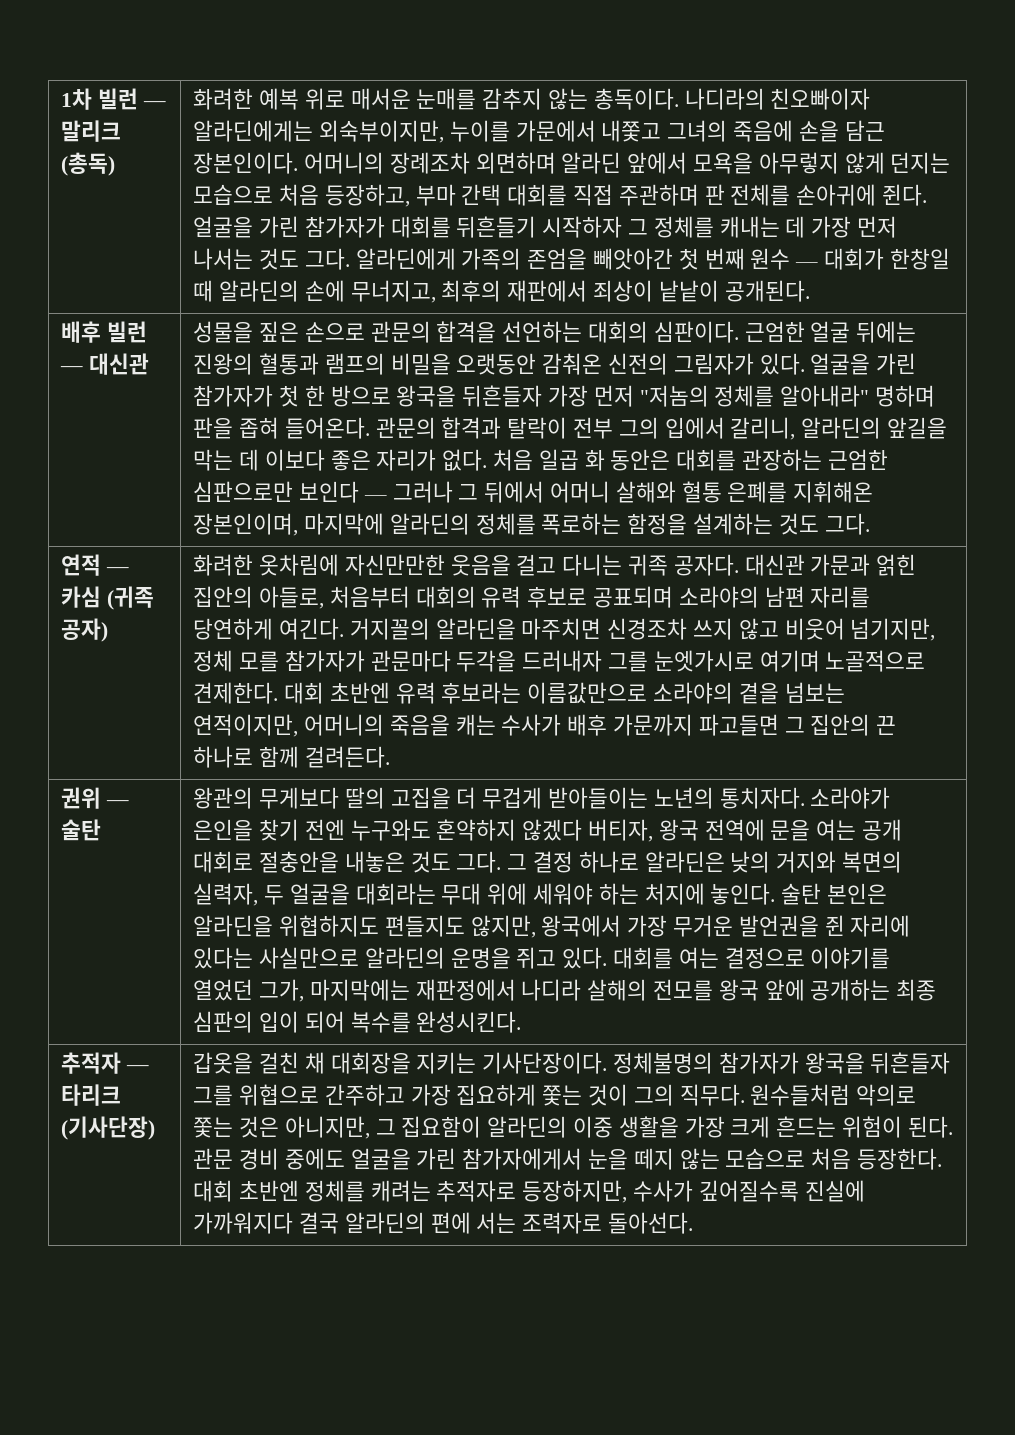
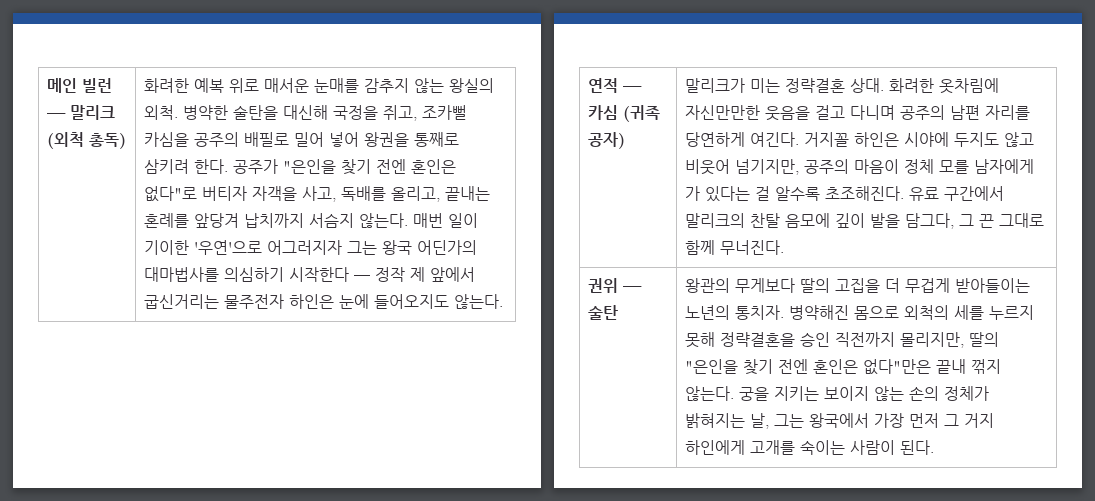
[61,88,93,110] 1차 -> [47,78,78,93] 메인
[61,152,116,176] (총독) -> [47,132,127,149] (외척 총독)
[593,88,871,110] [193,120,885,143] [193,152,951,174] [193,184,928,207] [193,216,898,238] [193,248,950,270] [193,280,810,303] [61,321,147,343] [60,353,149,375] [193,321,917,343] [193,353,917,375] [193,385,936,407] [193,417,948,440] [193,449,888,471] [193,481,874,503] [193,513,870,536] 총독이다. 나디라의 친오빠이자 알라딘에게는 외숙부이지만, 누이를 가문에서 내쫓고 그녀의 죽음에 손을 담근 장본인이다. 어머니의 장례조차 외면하며 알라딘 앞에서 모욕을 아무렇지 않게 던지는 모습으로 처음 등장하고, 부마 간택 대회를 직접 주관하며 판 전체를 손아귀에 쥔다. 얼굴을 가린 참가자가 대회를 뒤흔들기 시작하자 그 정체를 캐내는 데 가장 먼저 나서는 것도 그다. 알라딘에게 가족의 존엄을 빼앗아간 첫 번째 원수 — 대회가 한창일 때 알라딘의 손에 무너지고, 최후의 재판에서 죄상이 낱낱이 공개된다. // 배후 빌런 — 대신관 | 성물을 짚은 손으로 관문의 합격을 선언하는 대회의 심판이다. 근엄한 얼굴 뒤에는 진왕의 혈통과 램프의 비밀을 오랫동안 감춰온 신전의 그림자가 있다. 얼굴을 가린 참가자가 첫 한 방으로 왕국을 뒤흔들자 가장 먼저 "저놈의 정체를 알아내라" 명하며 판을 좁혀 들어온다. 관문의 합격과 탈락이 전부 그의 입에서 갈리니, 알라딘의 앞길을 막는 데 이보다 좋은 자리가 없다. 처음 일곱 화 동안은 대회를 관장하는 근엄한 심판으로만 보인다 — 그러나 그 뒤에서 어머니 살해와 혈통 은폐를 지휘해온 장본인이며, 마지막에 알라딘의 정체를 폭로하는 함정을 설계하는 것도 그다. -> [449,78,495,93] [144,105,468,121] [144,132,460,147] [144,159,457,175] [144,186,491,202] [144,213,479,228] [144,240,478,255] [144,267,476,282] [144,294,504,309] 왕실의 외척. 병약한 술탄을 대신해 국정을 쥐고, 조카뻘 카심을 공주의 배필로 밀어 넣어 왕권을 통째로 삼키려 한다. 공주가 "은인을 찾기 전엔 혼인은 없다"로 버티자 자객을 사고, 독배를 올리고, 끝내는 혼례를 앞당겨 납치까지 서슴지 않는다. 매번 일이 기이한 '우연'으로 어그러지자 그는 왕국 어딘가의 대마법사를 의심하기 시작한다 — 정작 제 앞에서 굽신거리는 물주전자 하인은 눈에 들어오지도 않는다.
(109, 630) none -> [685,78,885,93] 말리크가 미는 정략결혼 상대.
[562,554,917,576] [193,586,871,609] [193,618,936,641] [193,650,926,672] [193,682,845,704] [193,714,897,737] [193,746,390,768] 다니는 귀족 공자다. 대신관 가문과 얽힌 집안의 아들로, 처음부터 대회의 유력 후보로 공표되며 소라야의 남편 자리를 당연하게 여긴다. 거지꼴의 알라딘을 마주치면 신경조차 쓰지 않고 비웃어 넘기지만, 정체 모를 참가자가 관문마다 두각을 드러내자 그를 눈엣가시로 여기며 노골적으로 견제한다. 대회 초반엔 유력 후보라는 이름값만으로 소라야의 곁을 넘보는 연적이지만, 어머니의 죽음을 캐는 수사가 배후 가문까지 파고들면 그 집안의 끈 하나로 함께 걸려든다. -> [850,105,1031,120] [685,132,1035,147] [685,159,1035,175] [685,186,1005,202] [685,213,1045,229] [685,240,785,255] 다니며 공주의 남편 자리를 당연하게 여긴다. 거지꼴 하인은 시야에 두지도 않고 비웃어 넘기지만, 공주의 마음이 정체 모를 남자에게 가 있다는 걸 알수록 초조해진다. 유료 구간에서 말리크의 찬탈 음모에 깊이 발을 담그다, 그 끈 그대로 함께 무너진다.
[719,787,891,809] [193,819,903,842] [193,851,903,873] [193,883,888,906] [193,915,911,938] [193,947,891,969] [193,979,937,1002] [193,1011,522,1033] [61,1052,149,1074] [61,1084,122,1106] [61,1116,156,1140] [193,1052,951,1074] [193,1084,917,1106] [193,1116,953,1139] [193,1148,943,1170] [193,1180,865,1203] [193,1212,694,1234] 통치자다. 소라야가 은인을 찾기 전엔 누구와도 혼약하지 않겠다 버티자, 왕국 전역에 문을 여는 공개 대회로 절충안을 내놓은 것도 그다. 그 결정 하나로 알라딘은 낮의 거지와 복면의 실력자, 두 얼굴을 대회라는 무대 위에 세워야 하는 처지에 놓인다. 술탄 본인은 알라딘을 위협하지도 편들지도 않지만, 왕국에서 가장 무거운 발언권을 쥔 자리에 있다는 사실만으로 알라딘의 운명을 쥐고 있다. 대회를 여는 결정으로 이야기를 열었던 그가, 마지막에는 재판정에서 나디라 살해의 전모를 왕국 앞에 공개하는 최종 심판의 입이 되어 복수를 완성시킨다. // 추적자 — 타리크 (기사단장) | 갑옷을 걸친 채 대회장을 지키는 기사단장이다. 정체불명의 참가자가 왕국을 뒤흔들자 그를 위협으로 간주하고 가장 집요하게 쫓는 것이 그의 직무다. 원수들처럼 악의로 쫓는 것은 아니지만, 그 집요함이 알라딘의 이중 생활을 가장 크게 흔드는 위험이 된다. 관문 경비 중에도 얼굴을 가린 참가자에게서 눈을 떼지 않는 모습으로 처음 등장한다. 대회 초반엔 정체를 캐려는 추적자로 등장하지만, 수사가 깊어질수록 진실에 가까워지다 결국 알라딘의 편에 서는 조력자로 돌아선다. -> [735,305,1035,320] [685,332,1000,348] [685,359,1002,375] [685,386,990,401] [685,413,995,429] [685,440,935,455] 통치자. 병약해진 몸으로 외척의 세를 누르지 못해 정략결혼을 승인 직전까지 몰리지만, 딸의 "은인을 찾기 전엔 혼인은 없다"만은 끝내 꺾지 않는다. 궁을 지키는 보이지 않는 손의 정체가 밝혀지는 날, 그는 왕국에서 가장 먼저 그 거지 하인에게 고개를 숙이는 사람이 된다.

